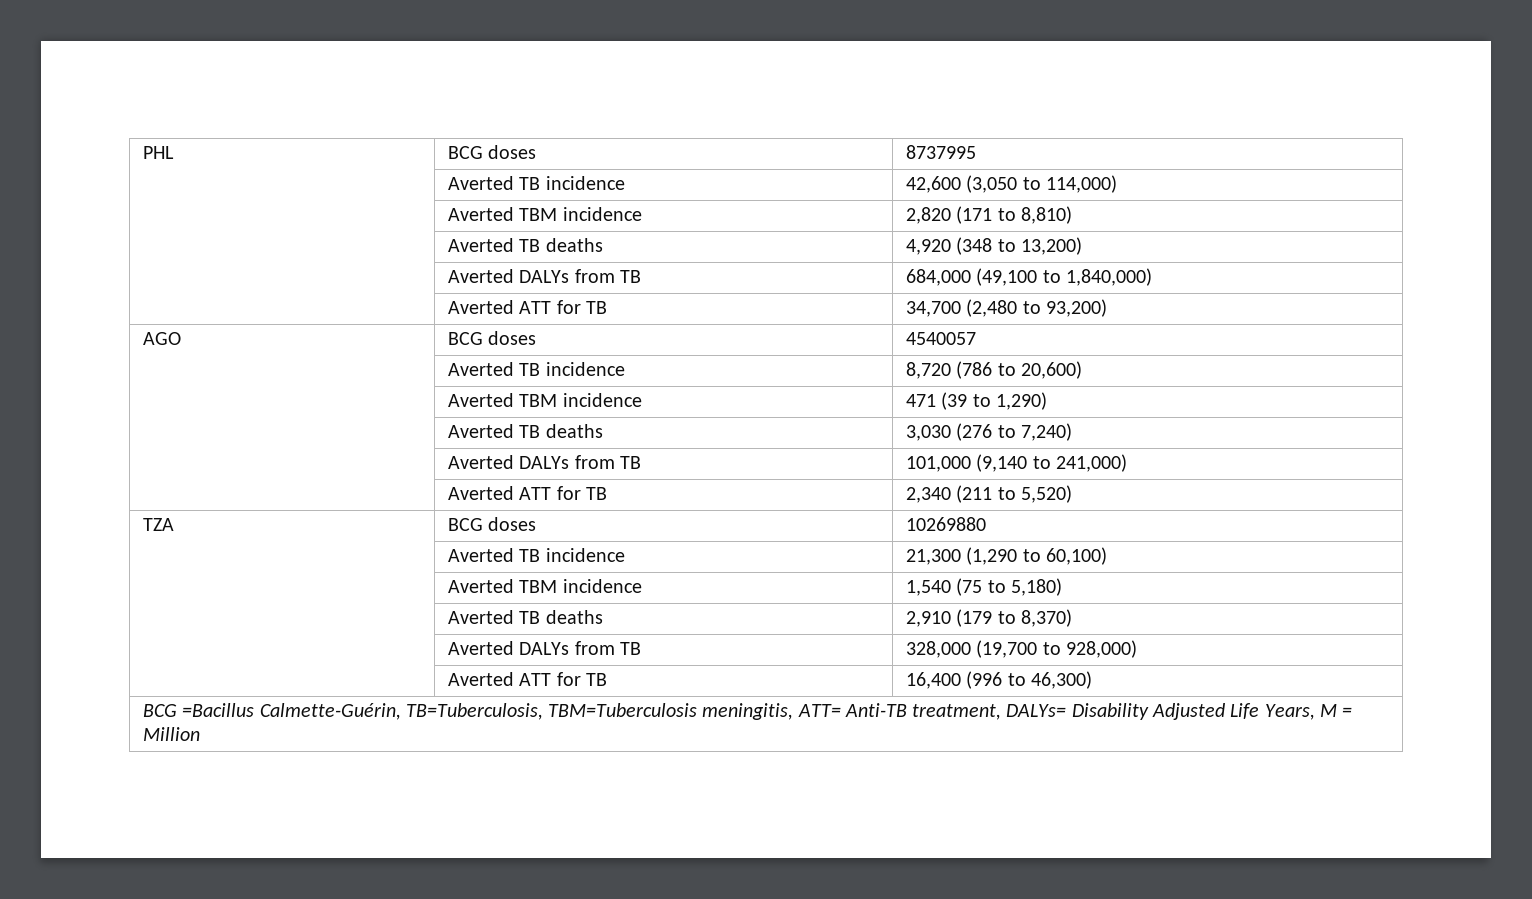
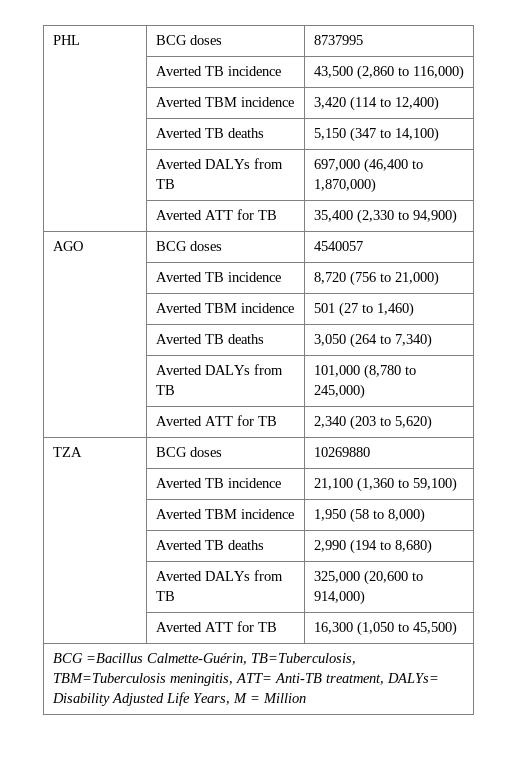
[906,175,1117,193] [448,207,642,221] [906,206,1072,224] [448,238,603,252] [906,237,1082,255] [448,269,641,283] [906,268,1152,286] [448,300,607,314] [906,299,1107,317] 42,600 (3,050 to 114,000) // | Averted TBM incidence | 2,820 (171 to 8,810) // | Averted TB deaths | 4,920 (348 to 13,200) // | Averted DALYs from TB | 684,000 (49,100 to 1,840,000) // | Averted ATT for TB | 34,700 (2,480 to 93,200) -> [313,65,464,80] [155,97,294,107] [313,96,439,111] [155,128,264,138] [313,127,439,142] [155,158,283,169] [155,179,175,189] [313,158,423,173] [313,178,376,193] [155,209,277,220] [313,209,457,224] 43,500 (2,860 to 116,000) // | Averted TBM incidence | 3,420 (114 to 12,400) // | Averted TB deaths | 5,150 (347 to 14,100) // | Averted DALYs from TB | 697,000 (46,400 to 1,870,000) // | Averted ATT for TB | 35,400 (2,330 to 94,900)
[956,361,1082,379] [448,393,642,407] [906,392,1047,410] [448,424,603,438] [906,423,1072,441] (786 to 20,600) // | Averted TBM incidence | 471 (39 to 1,290) // | Averted TB deaths | 3,030 (276 to 7,240) -> [349,271,439,286] [155,303,294,313] [313,302,414,317] [155,334,264,344] [313,333,432,348] (756 to 21,000) // | Averted TBM incidence | 501 (27 to 1,460) // | Averted TB deaths | 3,050 (264 to 7,340)
[976,454,1127,472] (9,140 to 241,000) -> [363,364,416,379] [313,384,365,399] (8,780 to 245,000)
[956,485,1072,503] (211 to 5,520) -> [349,415,432,430] (203 to 5,620)
[906,547,1107,565] [448,579,642,593] [906,578,1062,596] [448,610,603,624] [906,609,1072,627] [448,641,641,655] [906,640,1137,658] [448,672,607,686] [906,671,1092,689] 21,300 (1,290 to 60,100) // | Averted TBM incidence | 1,540 (75 to 5,180) // | Averted TB deaths | 2,910 (179 to 8,370) // | Averted DALYs from TB | 328,000 (19,700 to 928,000) // | Averted ATT for TB | 16,400 (996 to 46,300) -> [313,477,457,492] [155,509,294,519] [313,508,425,523] [155,540,264,550] [313,539,432,554] [155,570,283,581] [155,591,175,601] [313,570,423,585] [313,590,365,605] [155,621,277,632] [313,621,457,636] 21,100 (1,360 to 59,100) // | Averted TBM incidence | 1,950 (58 to 8,000) // | Averted TB deaths | 2,990 (194 to 8,680) // | Averted DALYs from TB | 325,000 (20,600 to 914,000) // | Averted ATT for TB | 16,300 (1,050 to 45,500)

